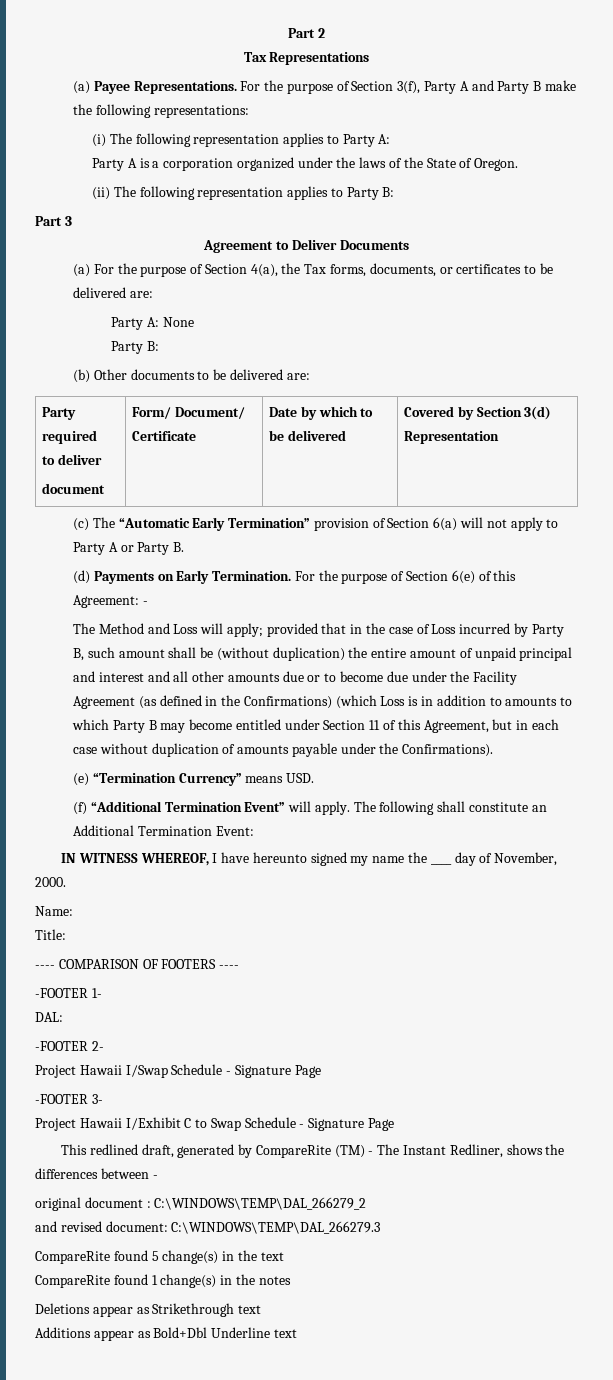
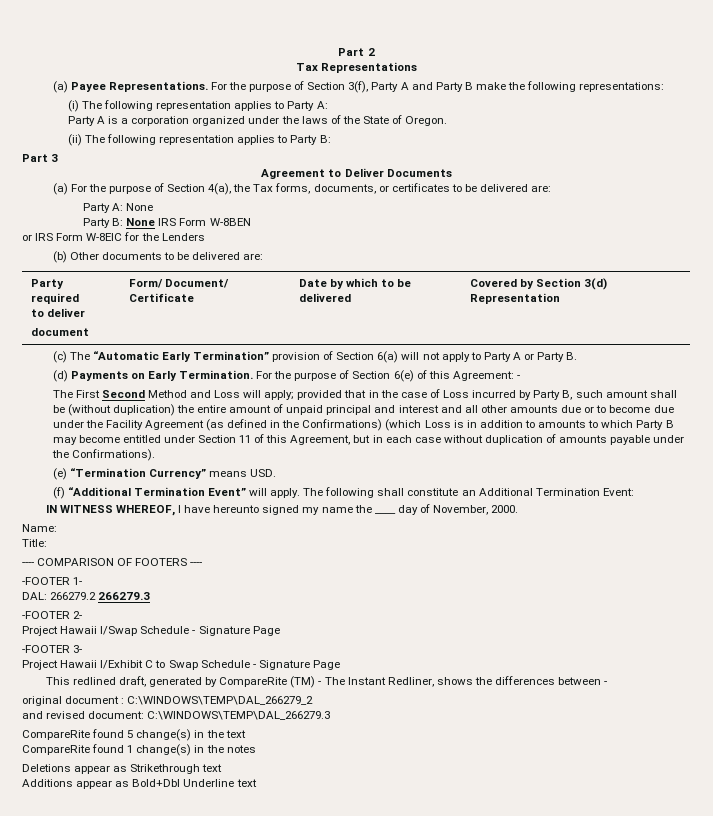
(159, 346) none -> [126,218,251,226] [22,232,205,241] None IRS Form W-8BEN // or IRS Form W-8EIC for the Lenders
(95, 628) none -> [75,390,145,398] First Second
(63, 1017) none -> [50,592,151,600] 266279.2 266279.3

